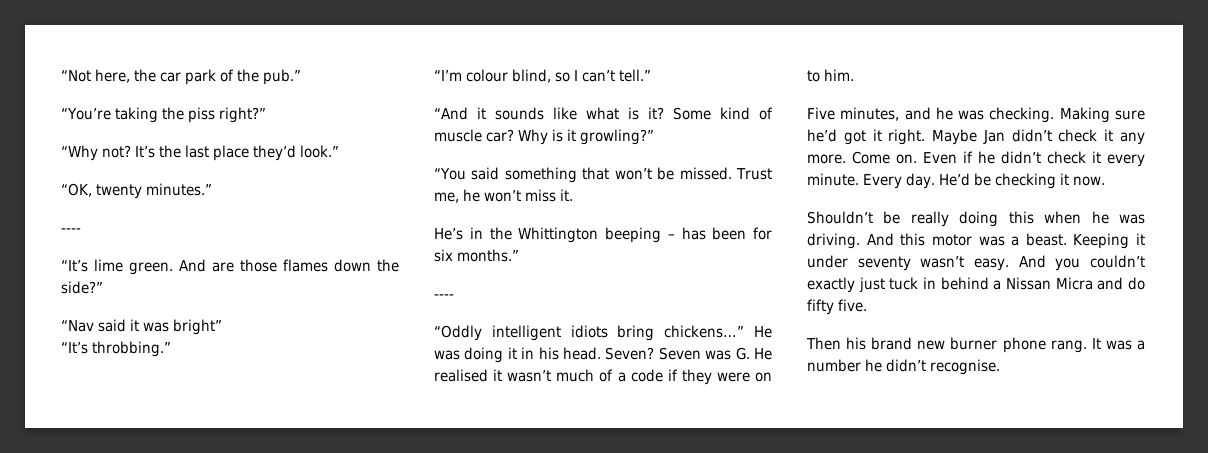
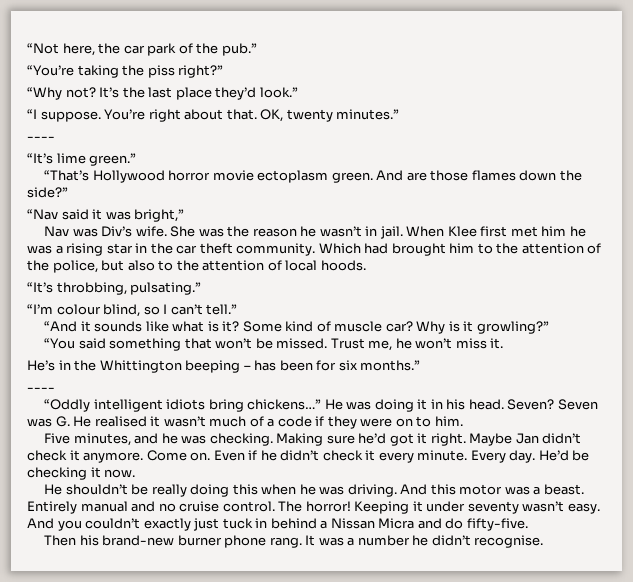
[61,183,92,197] “OK, -> [27,109,284,122] “I suppose. You’re right about that. OK,
(123, 265) none -> [89,153,137,166] [44,170,329,183] green.” // “That’s Hollywood horror movie ectoplasm
[173,319,223,335] [61,341,172,357] bright” // “It’s throbbing.” -> [134,209,185,222] [44,226,586,239] [27,243,602,256] [27,260,366,273] [27,282,202,295] bright,” // Nav was Div’s wife. She was the reason he wasn’t in jail. When Klee first met him he was a rising star in the car theft community. Which had brought him to the attention of the police, but also to the attention of local hoods. // “It’s throbbing, pulsating.”
[1120,132,1145,145] [807,154,846,164] any more. -> [83,452,144,463] anymore.
[807,211,873,224] Shouldn’t -> [44,484,128,495] He shouldn’t
(1067, 239) none -> [27,501,351,514] Entirely manual and no cruise control. The horror!
[807,299,868,315] fifty five. -> [466,518,528,531] fifty-five.
[871,337,946,350] brand new -> [102,535,175,546] brand-new

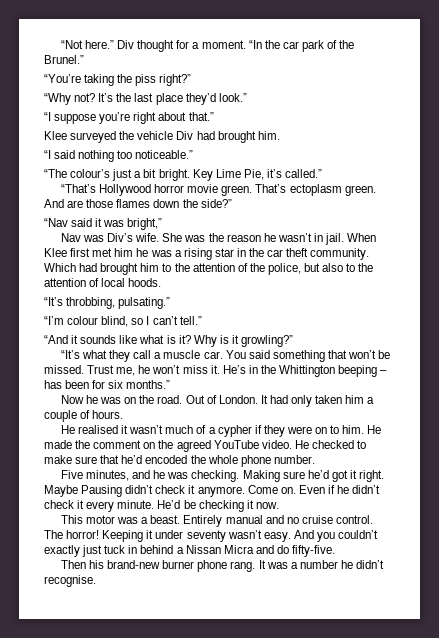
[62,43,95,56] here, -> [85,40,262,52] here.” Div thought for a moment. “In
[221,43,257,56] pub.” -> [44,55,84,64] Brunel.”
[40,109,400,122] [27,136,55,141] [27,153,137,166] suppose. You’re right about that. OK, twenty minutes.” // ---- // “It’s lime green.” -> [54,112,214,124] [44,131,280,143] [44,150,194,162] [44,169,323,181] suppose you’re right about that.” // Klee surveyed the vehicle Div had brought him. // “I said nothing too noticeable.” // “The colour’s just a bit bright. Key Lime Pie, it’s called.”
(254, 175) none -> [221,184,287,196] green. That’s
[242,321,413,332] Some kind of muscle car? -> (191, 339) none
[44,338,76,349] “You -> [60,350,246,362] “It’s what they call a muscle car. You
(504, 343) // -> (220, 369) none
[27,387,55,392] [44,399,598,412] [27,416,70,427] ---- // “Oddly intelligent idiots bring chickens…” He was doing it in his head. Seven? Seven was G. -> [60,395,375,407] [44,410,124,422] Now he was on the road. Out of London. It had only taken him a couple of hours. //
[277,416,312,427] code -> [217,425,252,437] cypher
(463, 421) none -> [367,425,382,434] [44,440,367,452] [44,455,315,467] He made the comment on the agreed YouTube video. He checked to make sure that he’d encoded the whole phone number.
[515,433,539,444] Jan -> [81,485,123,497] Pausing
[470,450,536,463] Every day. -> (155, 504) none
[44,484,456,497] He shouldn’t be really doing this when he was driving. And this -> [60,515,83,524] This

